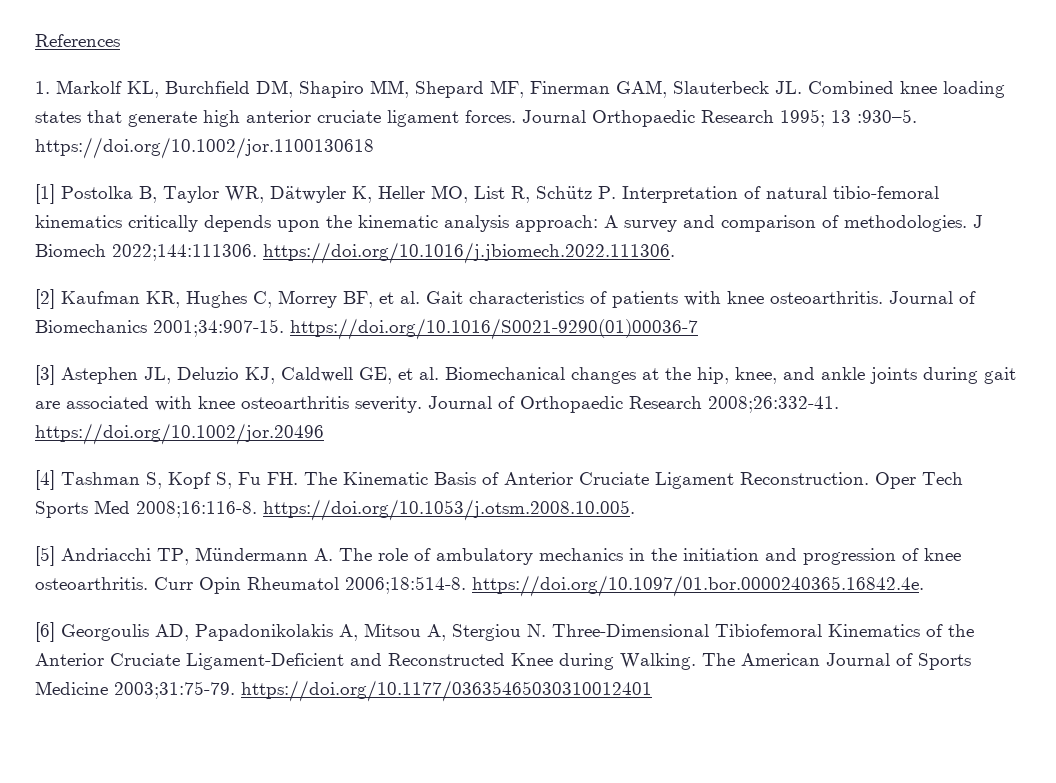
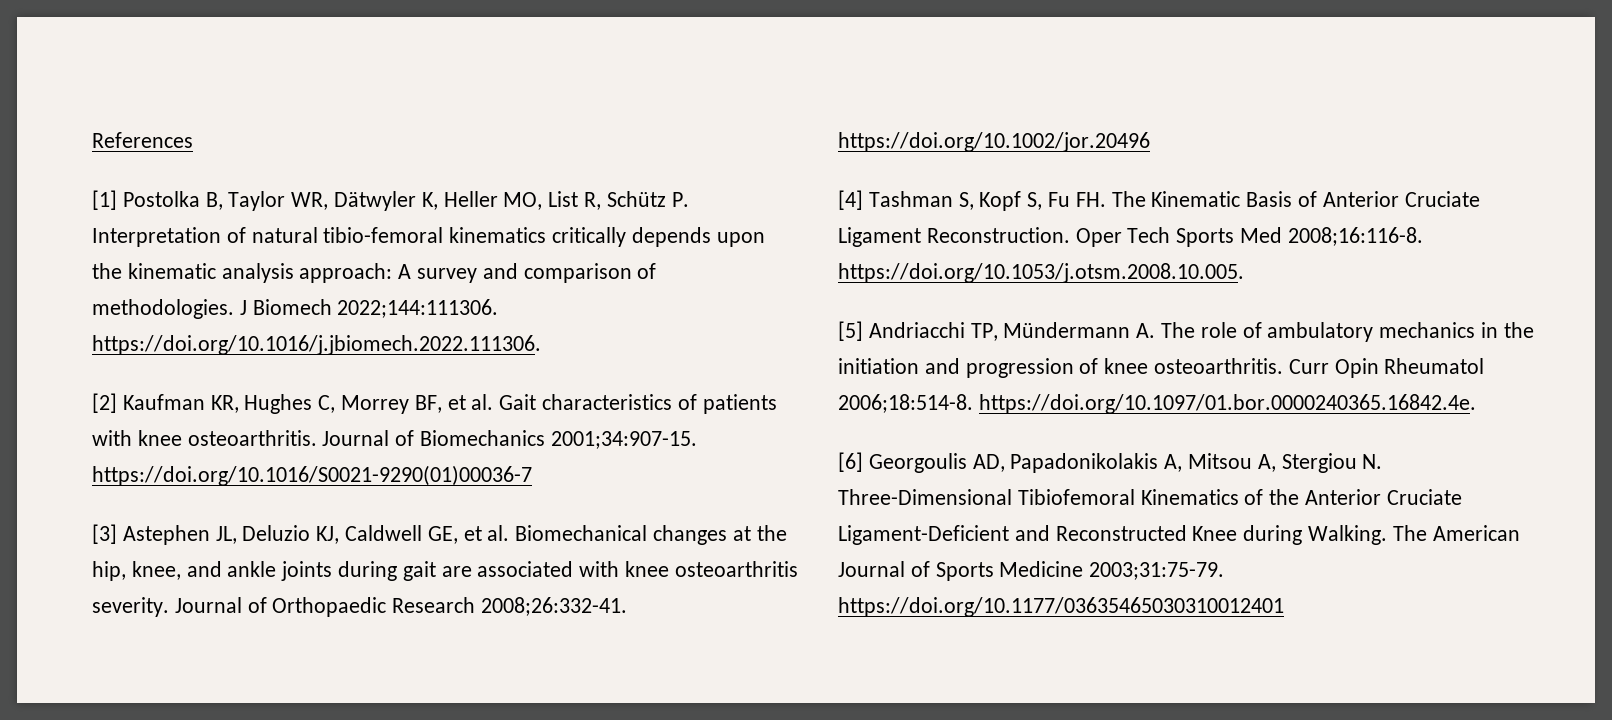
[35,80,1005,98] [35,109,917,127] [35,137,374,159] // 1. Markolf KL, Burchfield DM, Shapiro MM, Shepard MF, Finerman GAM, Slauterbeck JL. Combined knee loading states that generate high anterior cruciate ligament forces. Journal Orthopaedic Research 1995; 13 :930–5. https://doi.org/10.1002/jor.1100130618 -> (193, 140) none

